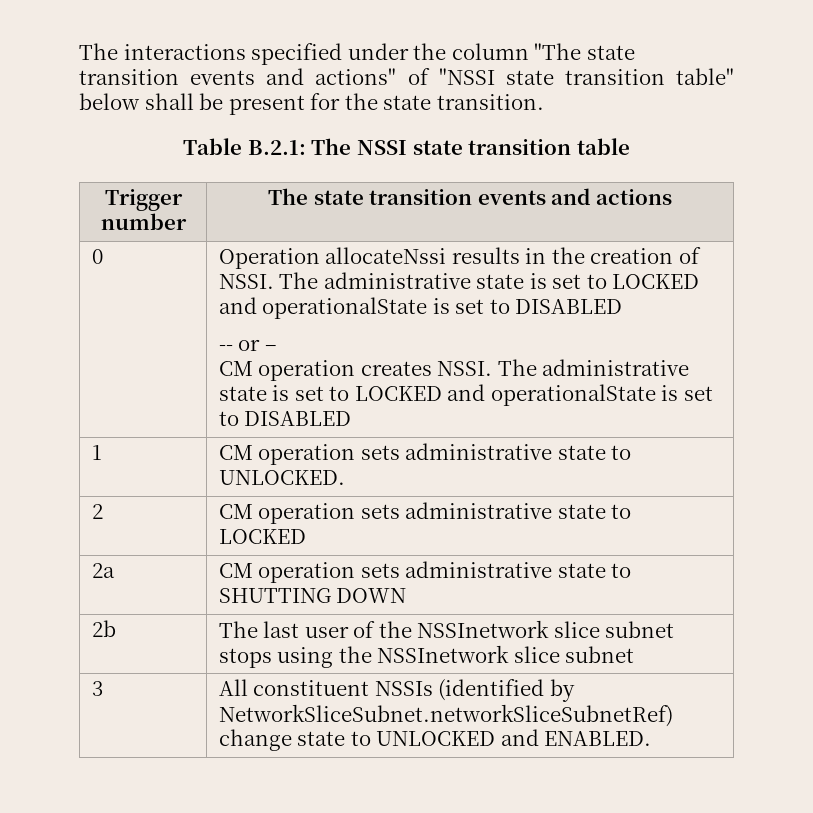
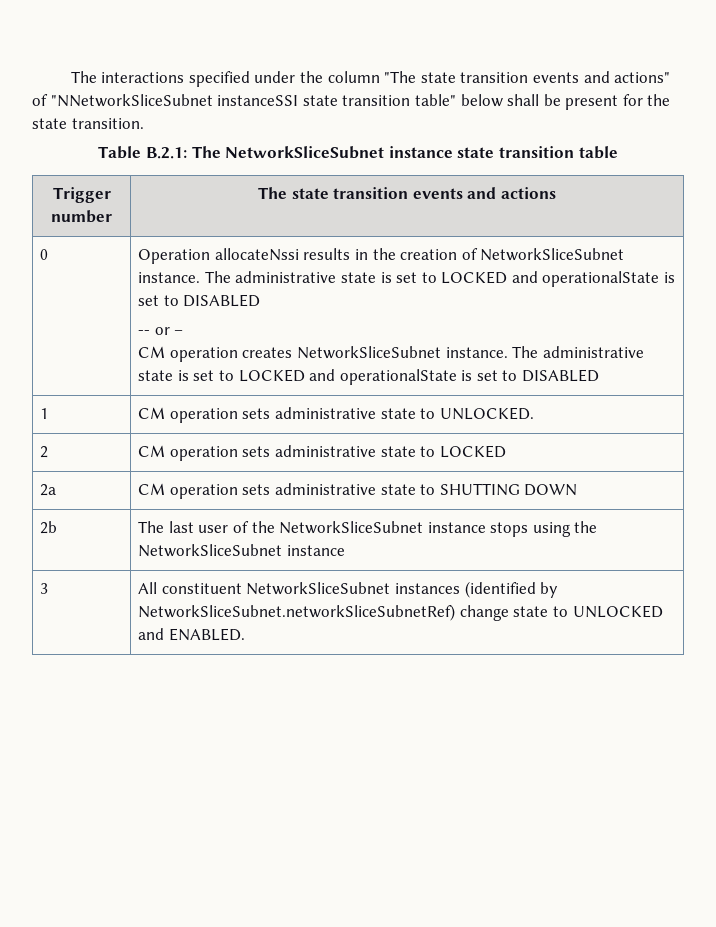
[438,68,495,85] "NSSI -> [50,94,299,107] "NNetworkSliceSubnet instanceSSI
[357,140,408,155] NSSI -> [225,146,453,159] NetworkSliceSubnet instance
[218,274,274,289] NSSI. -> [480,248,625,261] [138,272,201,283] NetworkSliceSubnet instance.
[437,361,493,376] NSSI. -> [296,346,508,359] NetworkSliceSubnet instance.
[417,620,675,638] [218,645,635,668] NSSInetwork slice subnet stops using the NSSInetwork slice subnet -> [279,521,598,537] [138,544,345,557] NetworkSliceSubnet instance stops using the NetworkSliceSubnet instance
[374,681,433,696] NSSIs -> [246,582,460,595] NetworkSliceSubnet instances

